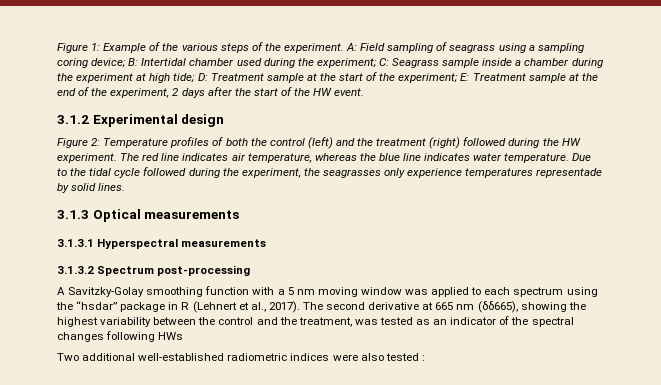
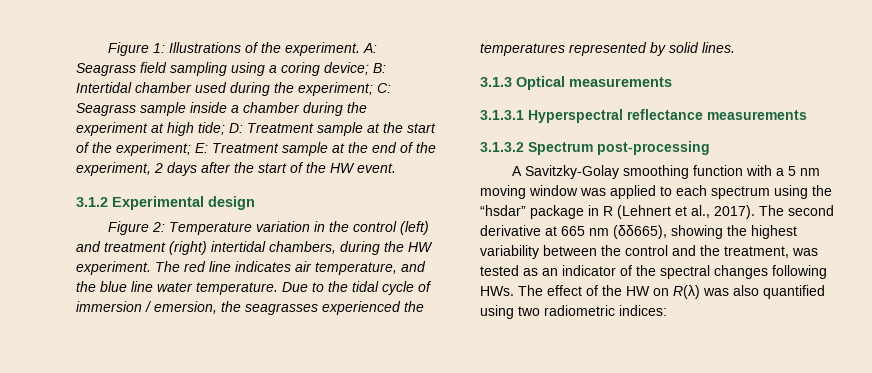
[103,42,496,53] Example of the various steps of the experiment. A: Field sampling of seagrass -> [169,42,378,56] [76,62,227,76] Illustrations of the experiment. A: Seagrass field sampling
[537,43,584,53] sampling -> (277, 69) none
[170,137,248,148] profiles of both -> [256,221,326,232] variation in
[357,138,374,146] the -> (101, 246) none
[463,137,507,146] followed -> [211,241,336,254] intertidal chambers,
[314,153,357,161] whereas -> [401,261,426,272] and
[424,153,471,161] indicates -> (153, 286) none
[143,167,603,178] followed during the experiment, the seagrasses only experience temperatures representade -> [418,281,432,292] [76,301,424,315] [480,42,647,56] of immersion / emersion, the seagrasses experienced the temperatures represented
(179, 244) none -> [627,109,703,120] reflectance
[158,332,184,340] [57,353,425,361] HWs // Two additional well-established radiometric indices were also tested : -> [480,285,825,299] [480,305,667,319] HWs. The effect of the HW on R(λ) was also quantified using two radiometric indices:

